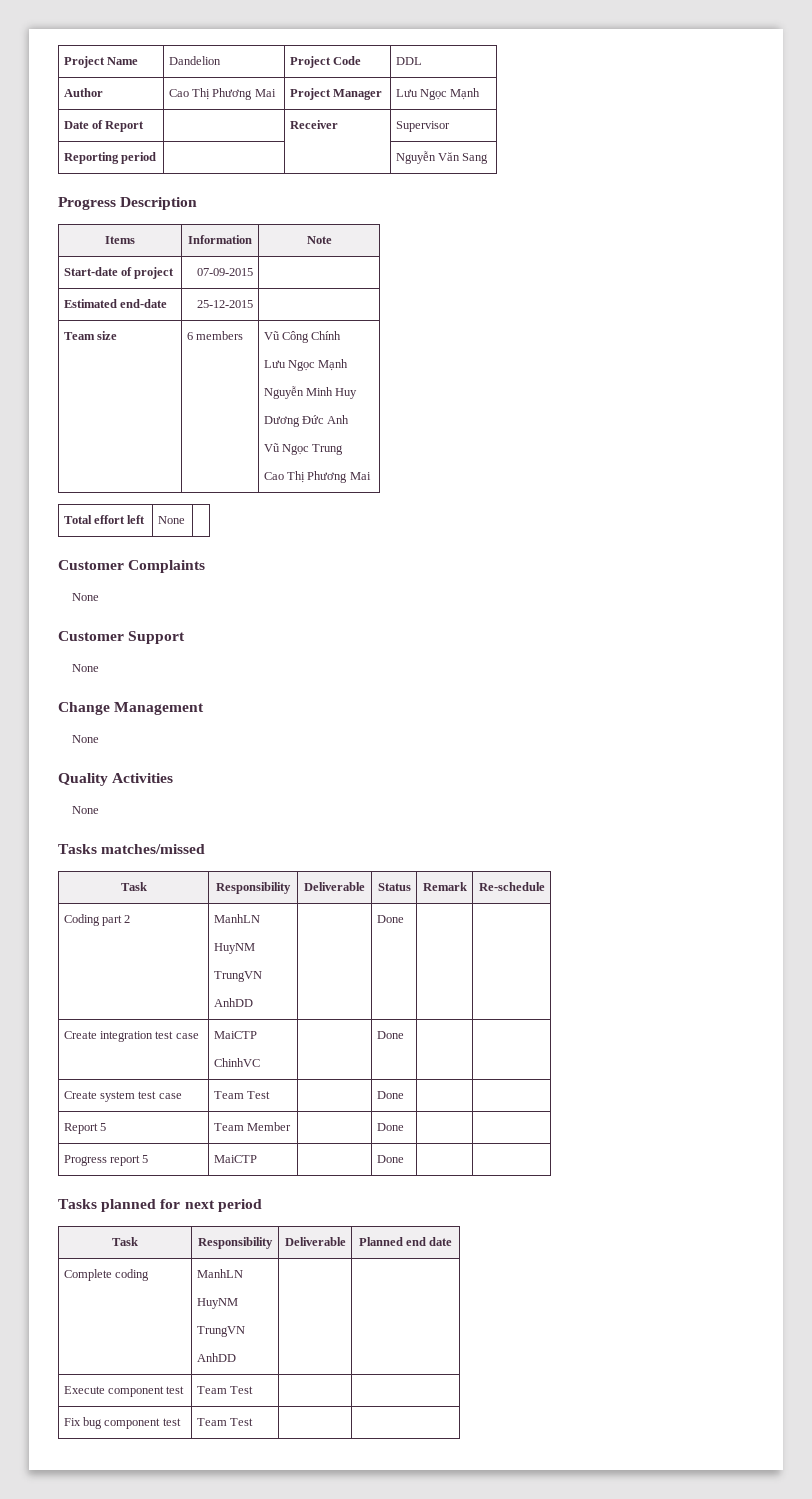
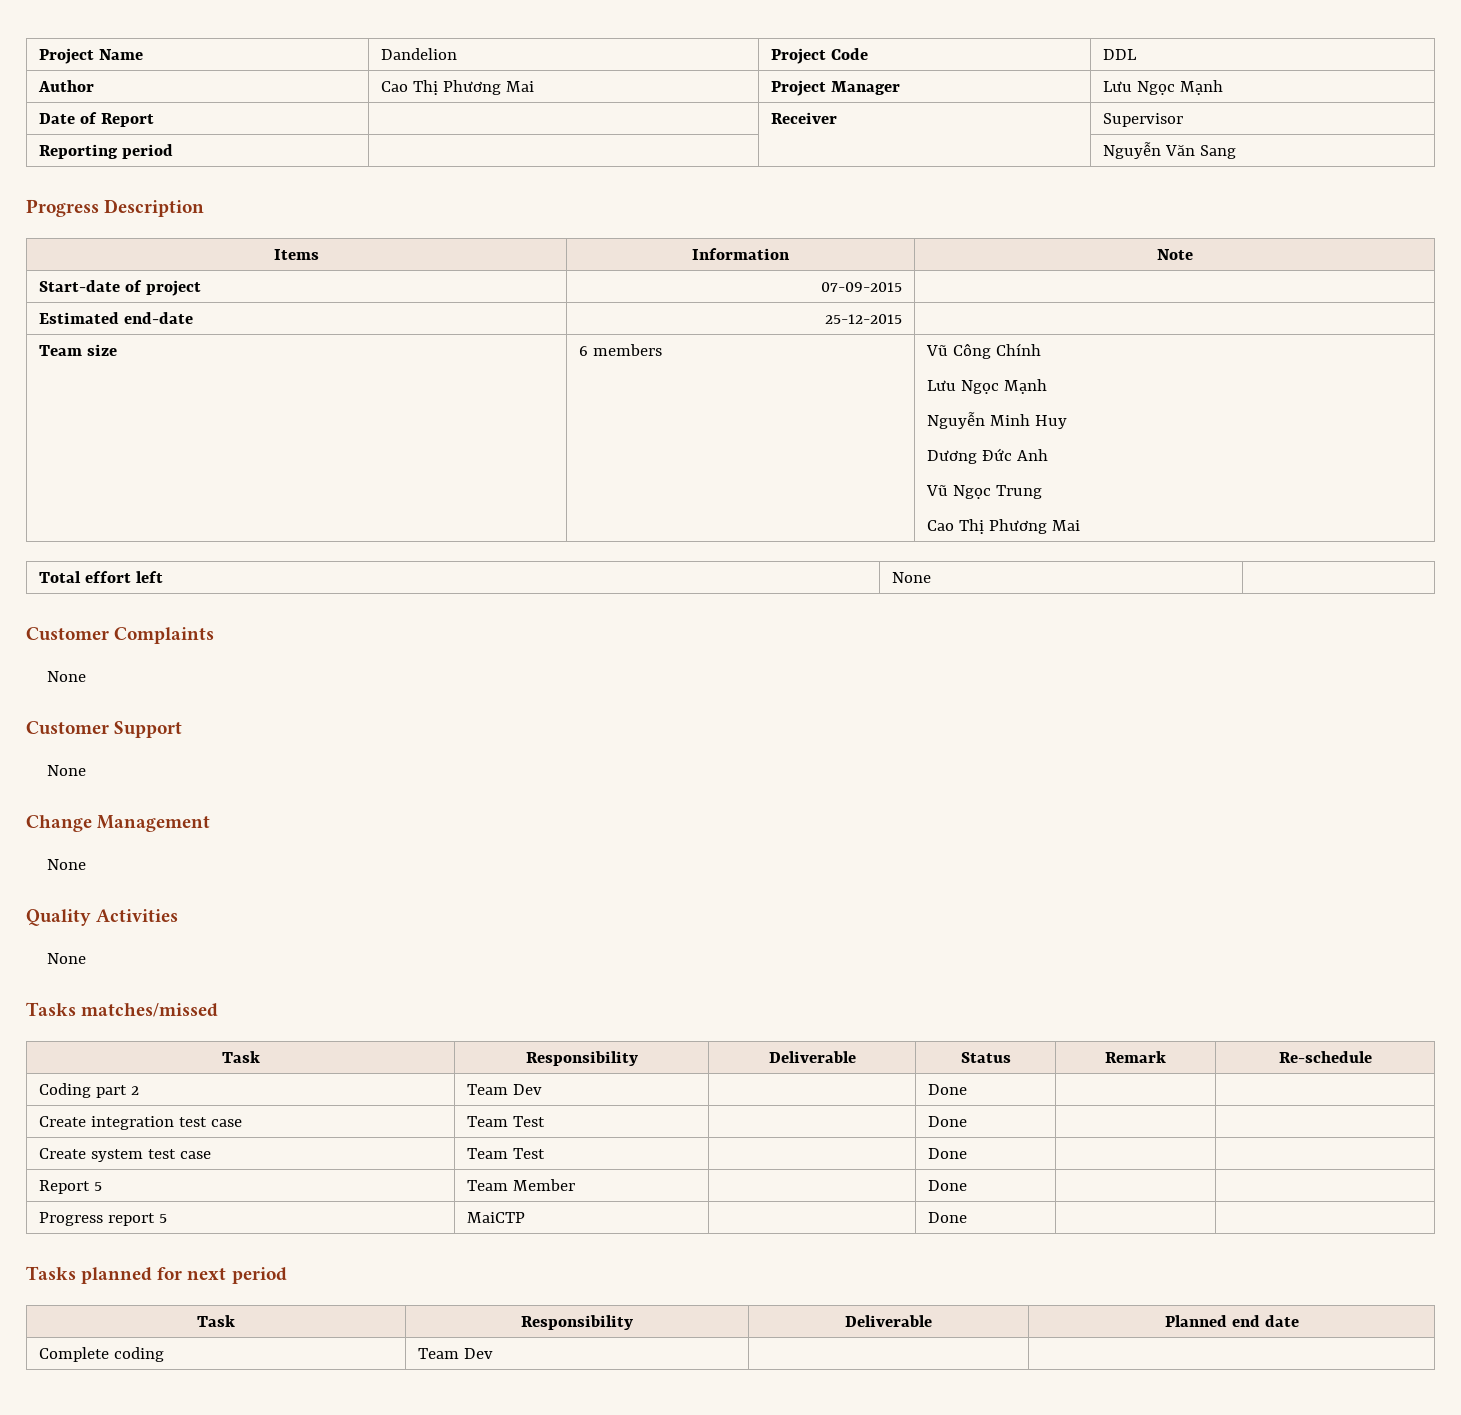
[213,914,260,923] [213,943,255,954] [213,971,262,982] [213,998,253,1007] ManhLN // HuyNM // TrungVN // AnhDD -> [466,1084,542,1095] Team Dev
[213,1031,257,1039] [213,1058,260,1067] MaiCTP // ChinhVC -> [466,1116,545,1127] Team Test
[196,1269,243,1278] [196,1298,238,1309] [196,1326,245,1337] [196,1353,236,1362] [63,1386,185,1397] [196,1386,253,1394] [63,1417,181,1429] [196,1418,253,1426] ManhLN // HuyNM // TrungVN // AnhDD | | // Execute component test | Team Test | | // Fix bug component test | Team Test -> [417,1348,493,1359] Team Dev

